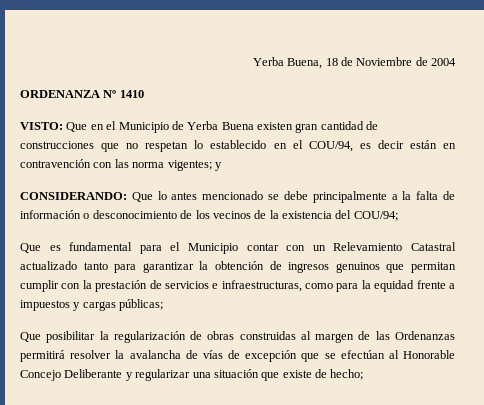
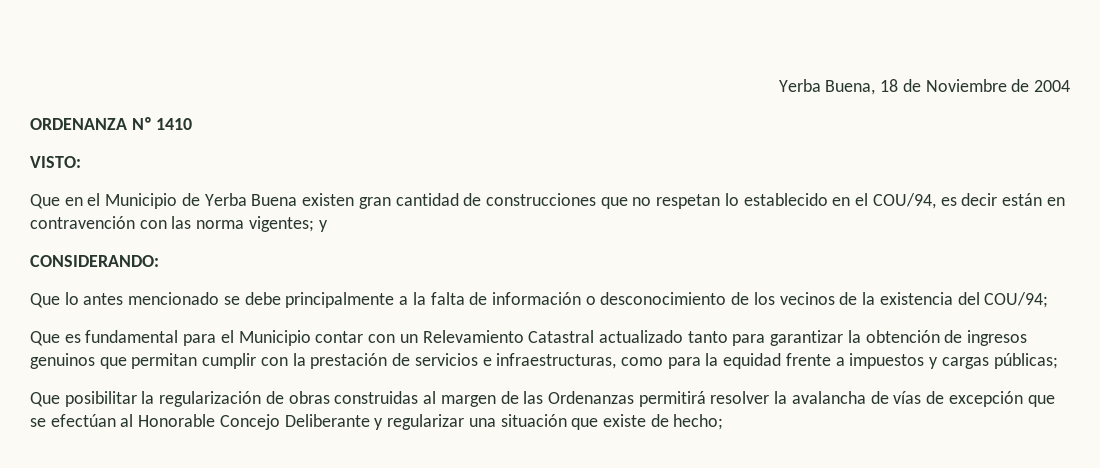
(63, 126) none -> (81, 162) //
(127, 196) none -> (159, 261) //

